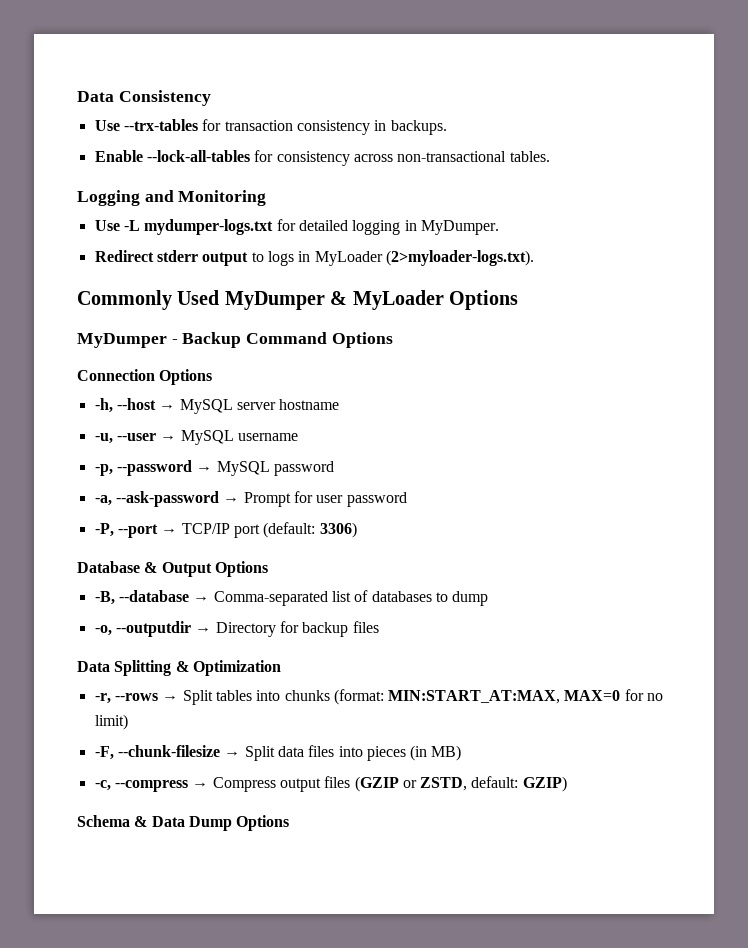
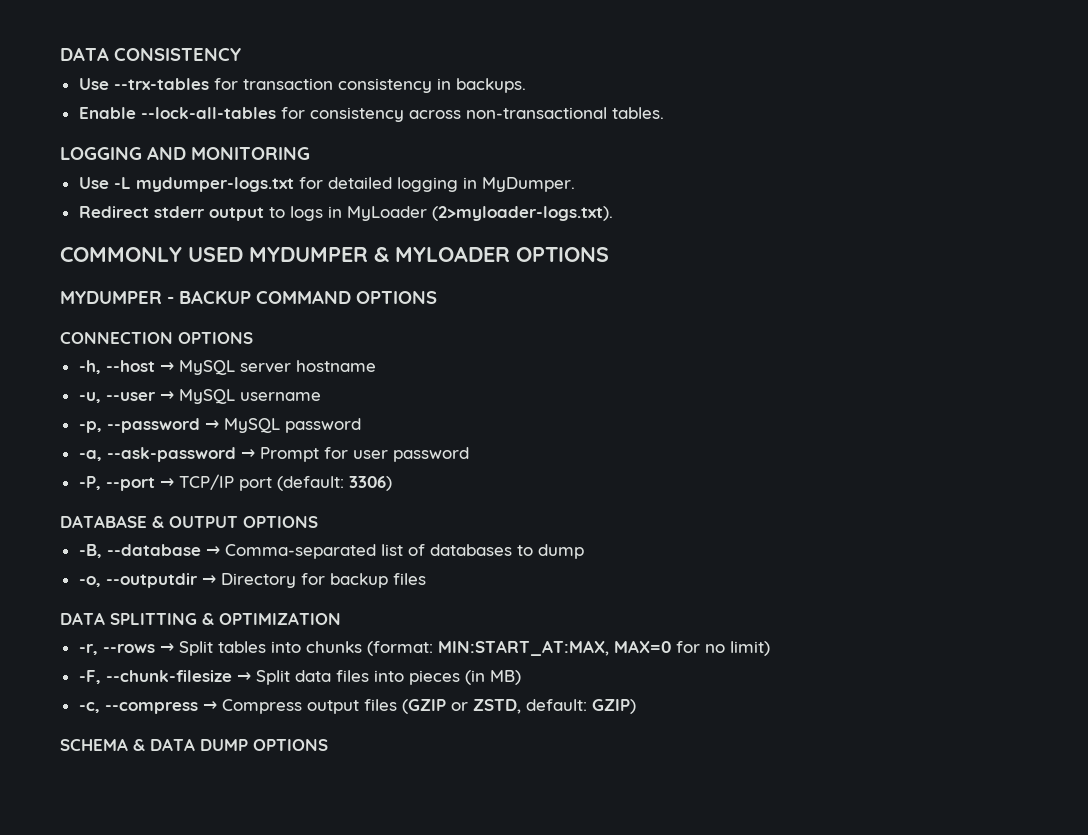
[77,90,211,106] Data Consistency -> [60,47,241,61] DATA CONSISTENCY
[77,190,267,206] Logging and Monitoring -> [60,146,310,160] LOGGING AND MONITORING
[77,290,518,310] [77,332,393,348] [77,369,213,385] Commonly Used MyDumper & MyLoader Options // MyDumper - Backup Command Options // Connection Options -> [60,246,609,262] [60,290,437,304] [60,332,253,344] COMMONLY USED MYDUMPER & MYLOADER OPTIONS // MYDUMPER - BACKUP COMMAND OPTIONS // CONNECTION OPTIONS
[77,561,268,577] Database & Output Options -> [60,515,318,528] DATABASE & OUTPUT OPTIONS
[77,660,281,676] Data Splitting & Optimization -> [60,612,341,625] DATA SPLITTING & OPTIMIZATION
[77,815,290,831] Schema & Data Dump Options -> [60,738,328,751] SCHEMA & DATA DUMP OPTIONS

